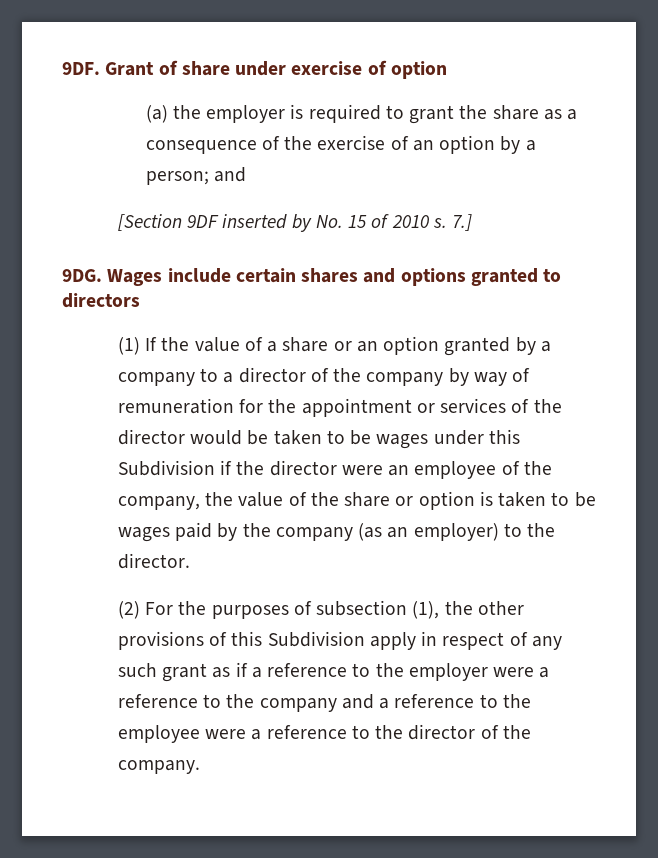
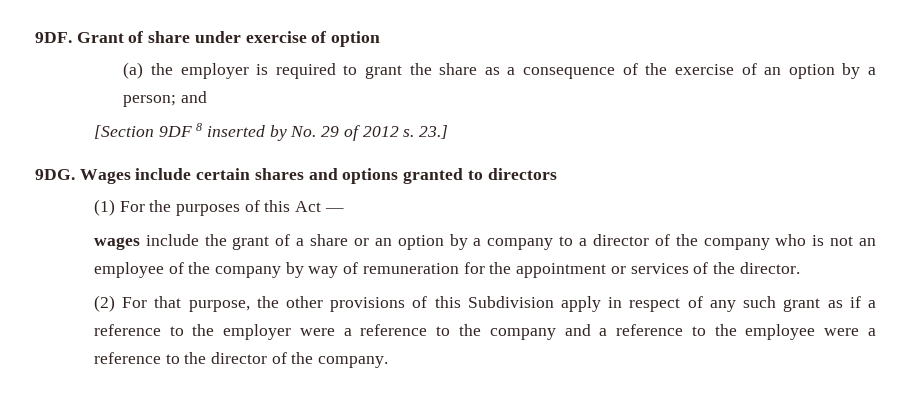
(219, 221) none -> [196,123,203,131] 8
[348,214,473,231] 15 of 2010 s. 7.] -> [321,125,449,141] 29 of 2012 s. 23.]
[144,337,240,352] If the value -> [119,200,344,216] [93,234,270,250] For the purposes of this Act — // wages include the grant
[444,337,511,356] granted -> (444, 242) none
(444, 379) none -> [775,234,876,246] [93,262,282,278] who is not an employee of the company
[117,429,520,449] [117,460,552,479] [117,491,596,510] [117,522,556,542] [117,553,190,569] [117,600,440,619] director would be taken to be wages under this Subdivision if the director were an employee of the company, the value of the share or option is taken to be wages paid by the company (as an employer) to the director. // (2) For the purposes of subsection (1), -> [739,262,800,274] [93,295,250,312] director. // (2) For that purpose,

